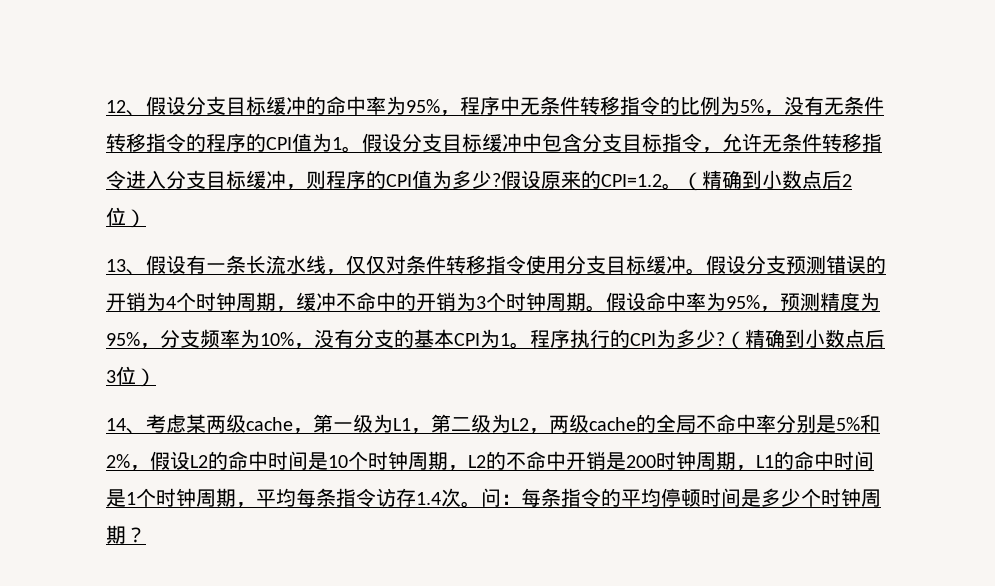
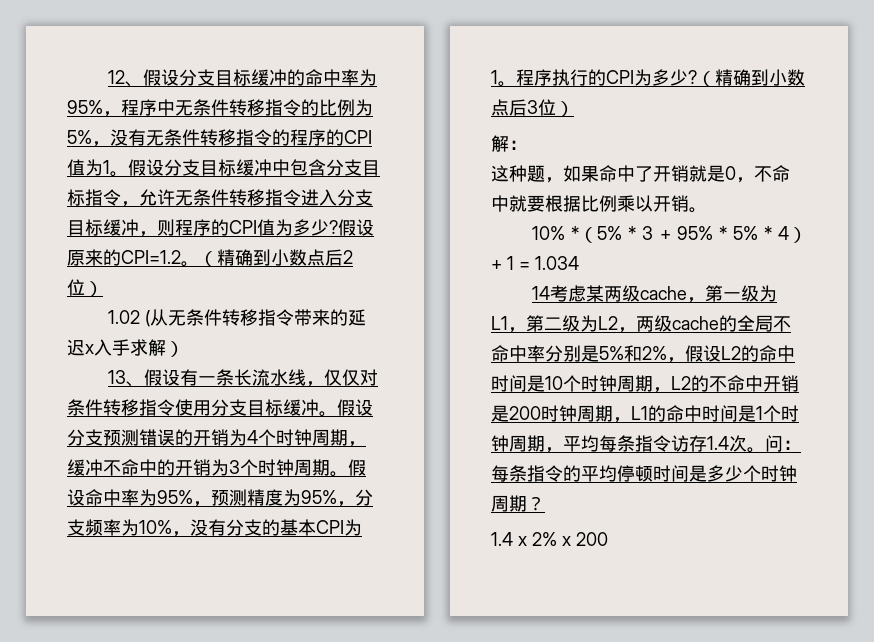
(146, 218) none -> [108,309,367,327] [67,339,184,357] // 1.02 (从无条件转移指令带来的延迟x入手求解）
(156, 377) none -> [491,135,527,152] [491,165,790,183] [491,195,707,213] [532,226,807,243] [491,256,579,270] // 解： // 这种题，如果命中了开销就是0，不命中就要根据比例乘以开销。 // 10% *（5% * 3 + 95% * 5% * 4）+ 1 = 1.034
[126,428,146,434] 、 -> (551, 293) none
(146, 535) none -> [491,532,608,546] // 1.4 x 2% x 200

